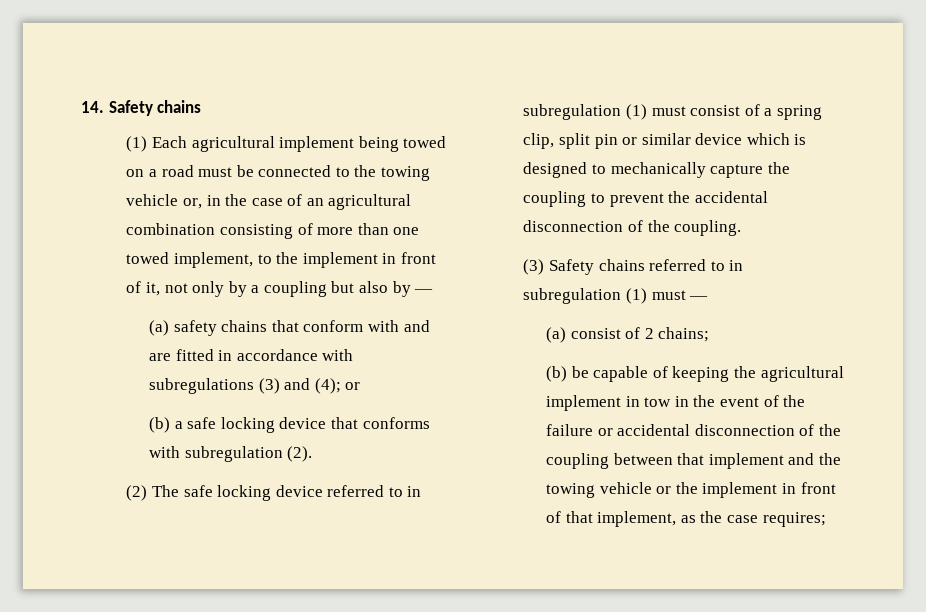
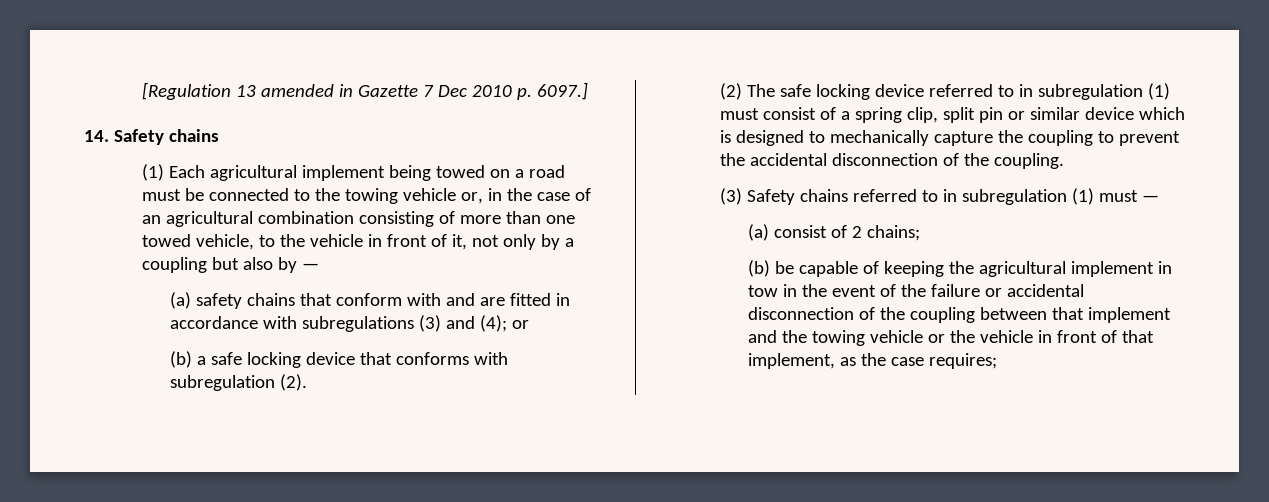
(81, 107) none -> [141,82,588,100] [Regulation 13 amended in Gazette 7 Dec 2010 p. 6097.] //
[173,252,378,268] implement, to the implement -> [195,234,363,250] vehicle, to the vehicle
[702,482,778,498] implement -> [980,330,1034,343] vehicle

